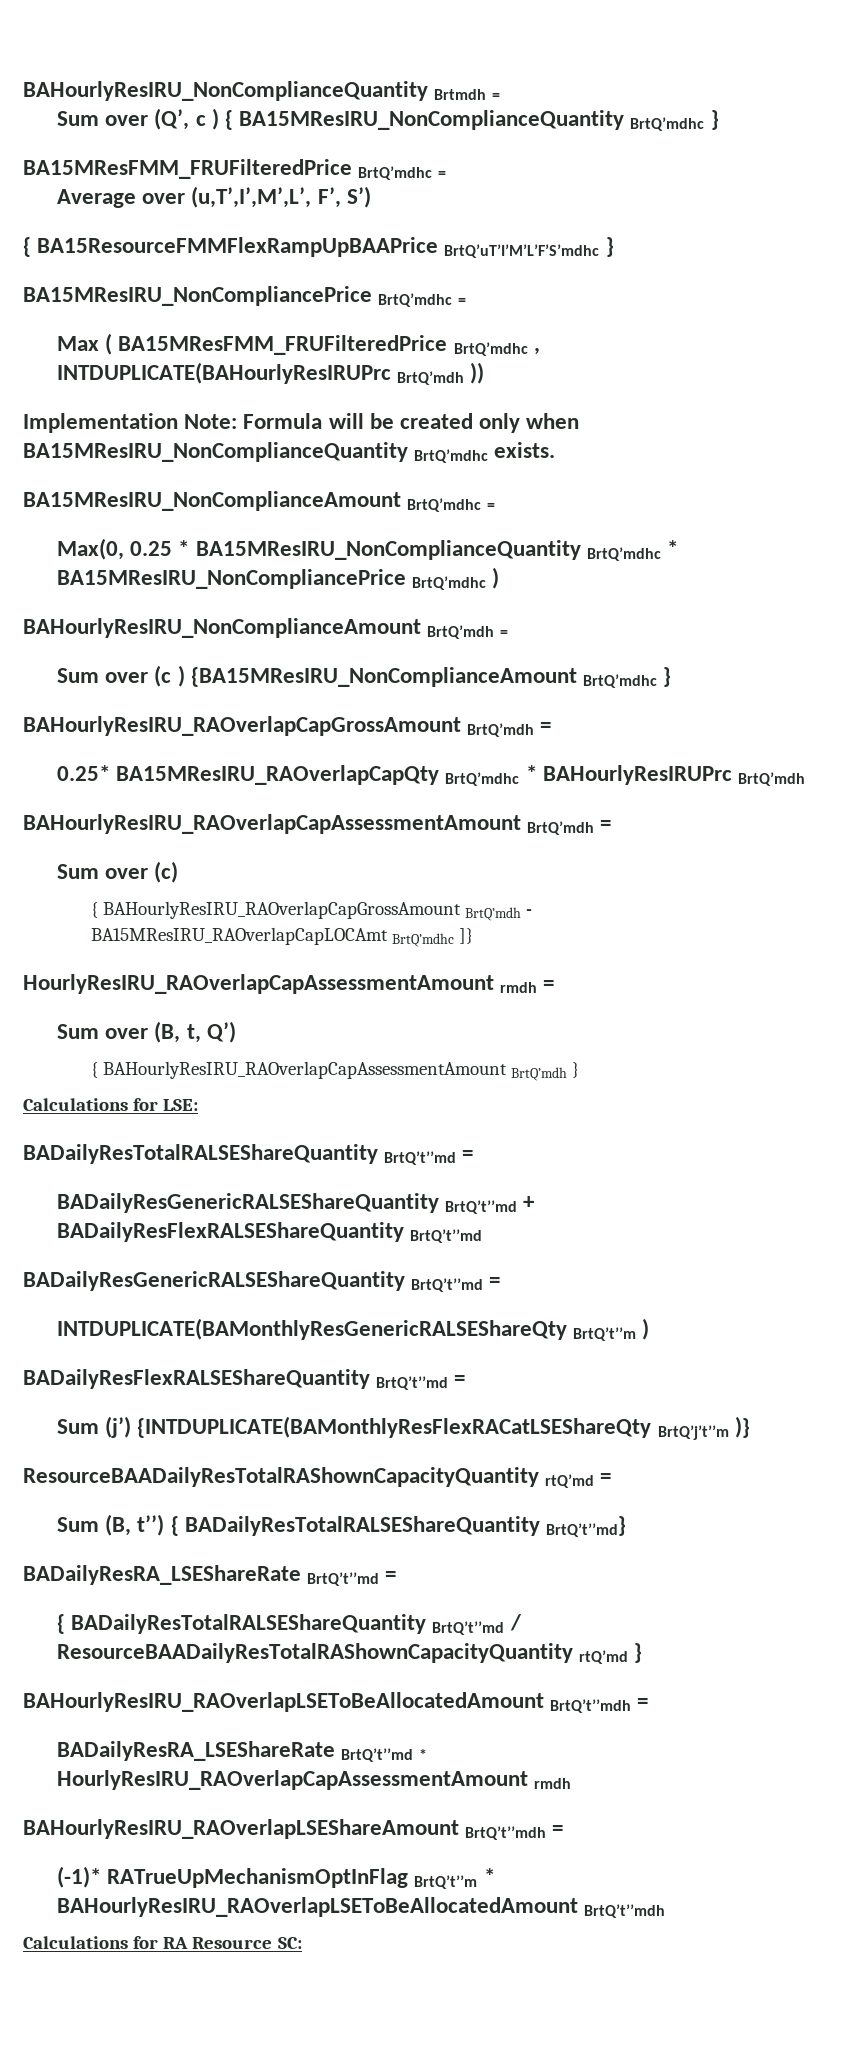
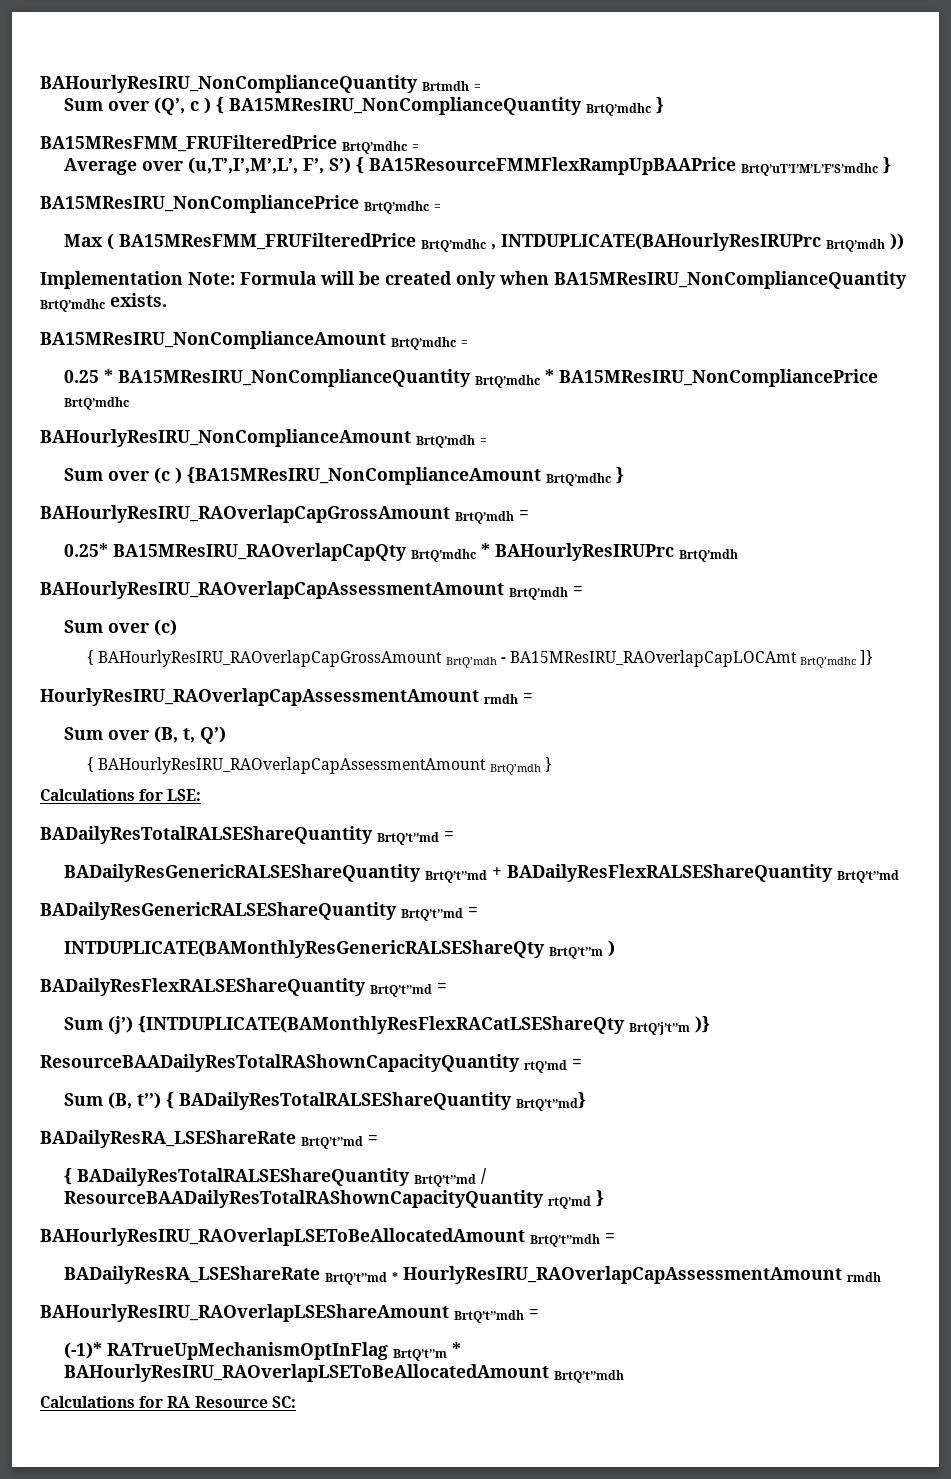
(371, 197) // -> (351, 165) none
[56,538,124,560] Max(0, -> (468, 343) none
[492,567,500,589] ) -> (129, 403) none

